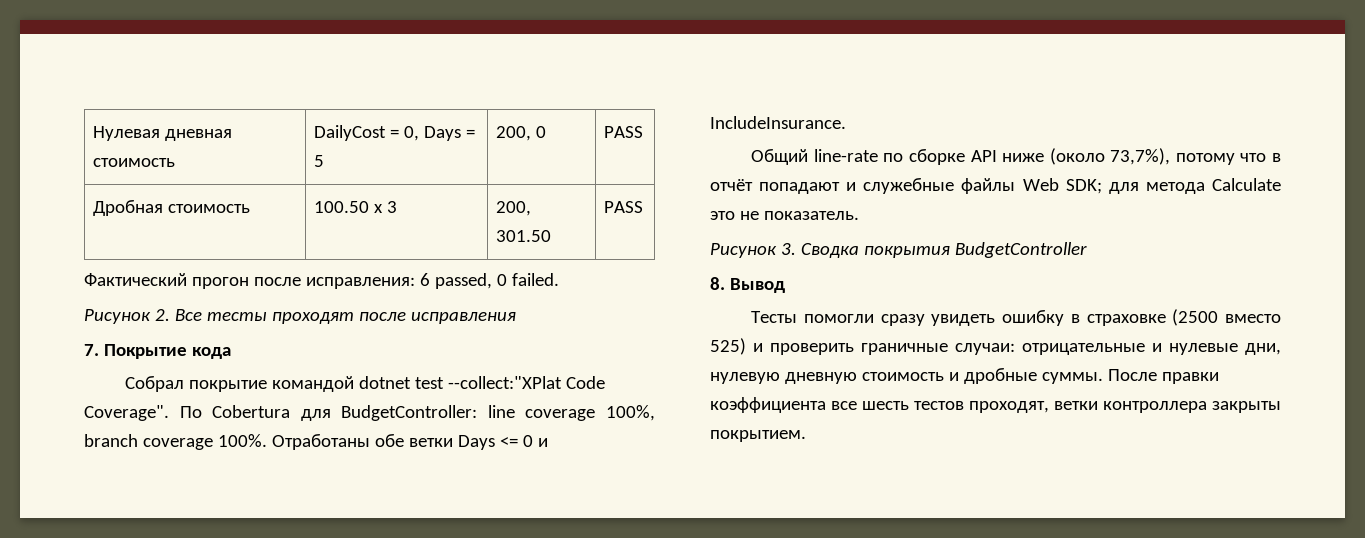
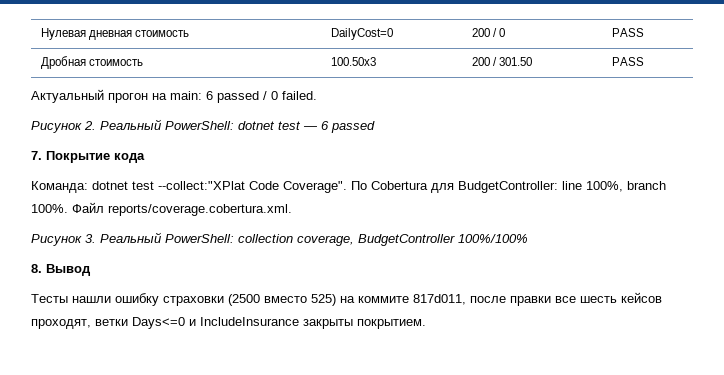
[314,125,476,141] [314,155,325,167] [496,126,547,141] [604,126,644,138] [93,200,251,216] [314,201,398,213] [496,201,532,216] [496,230,552,242] [604,201,644,213] [84,273,559,289] [84,309,516,324] DailyCost = 0, Days = 5 | 200, 0 | PASS // Дробная стоимость | 100.50 x 3 | 200, 301.50 | PASS // Фактический прогон после исправления: 6 passed, 0 failed. // Рисунок 2. Все тесты проходят после исправления -> [330,28,393,40] [471,28,505,37] [611,28,644,37] [40,56,143,69] [330,57,376,66] [471,57,532,66] [611,57,644,66] [31,89,317,103] [31,119,375,133] DailyCost=0 | 200 / 0 | PASS // Дробная стоимость | 100.50x3 | 200 / 301.50 | PASS // Актуальный прогон на main: 6 passed / 0 failed. // Рисунок 2. Реальный PowerShell: dotnet test — 6 passed
[125,376,355,392] Собрал покрытие командой -> [31,181,88,193] Команда:
[525,409,596,421] coverage -> (582, 185) none
[142,434,548,450] [710,116,846,129] [751,148,1281,165] [710,178,1281,194] [710,211,859,220] [710,243,950,258] coverage 100%. Отработаны обе ветки Days <= 0 и IncludeInsurance. // Общий line-rate по сборке API ниже (около 73,7%), потому что в отчёт попадают и служебные файлы Web SDK; для метода Calculate это не показатель. // Рисунок 3. Сводка покрытия -> [31,202,292,216] [31,232,354,246] 100%. Файл reports/coverage.cobertura.xml. // Рисунок 3. Реальный PowerShell: collection coverage,
(1087, 250) none -> [458,234,528,243] 100%/100%
[804,309,1281,326] [710,338,1281,355] [710,368,1219,384] [710,397,826,413] помогли сразу увидеть ошибку в страховке (2500 вместо 525) и проверить граничные случаи: отрицательные и нулевые дни, нулевую дневную стоимость и дробные суммы. После правки коэффициента -> [72,293,551,306] нашли ошибку страховки (2500 вместо 525) на коммите 817d011, после правки
[914,401,964,410] тестов -> [621,292,662,303] кейсов
[1103,401,1207,413] контроллера -> [132,317,299,329] Days<=0 и IncludeInsurance

